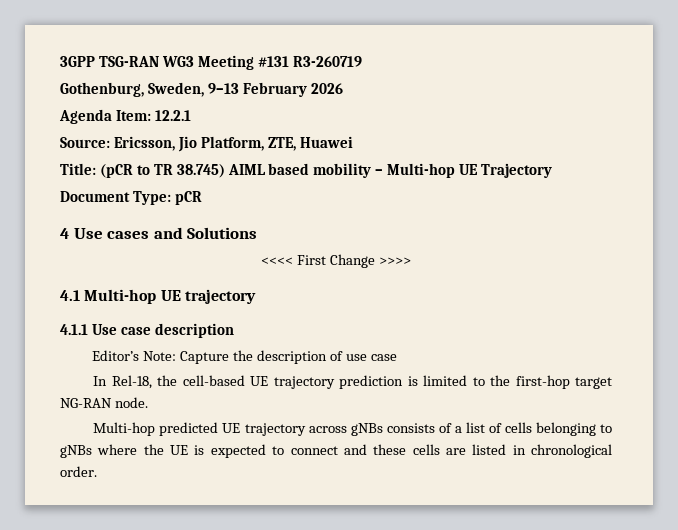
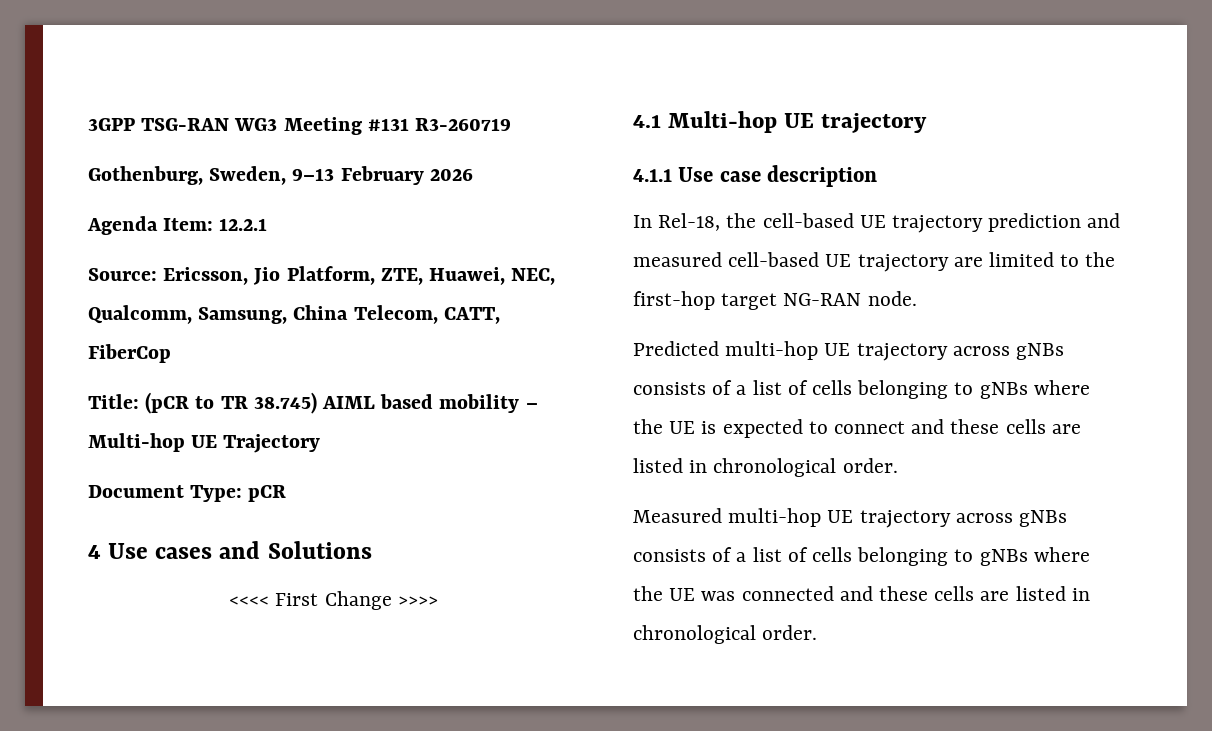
[299,136,353,148] Huawei -> [429,267,556,285] [88,305,500,324] [88,344,171,363] Huawei, NEC, Qualcomm, Samsung, China Telecom, CATT, FiberCop
[92,350,397,364] // Editor’s Note: Capture the description of use case -> (878, 176) none
[407,376,418,386] is -> [1087,213,1121,228] [633,252,983,272] and measured cell-based UE trajectory are
[93,422,219,436] Multi-hop predicted -> [633,341,819,360] Predicted multi-hop
(97, 471) none -> [633,508,1068,528] [633,547,1090,566] [633,586,1090,601] [633,625,818,644] // Measured multi-hop UE trajectory across gNBs consists of a list of cells belonging to gNBs where the UE was connected and these cells are listed in chronological order.

